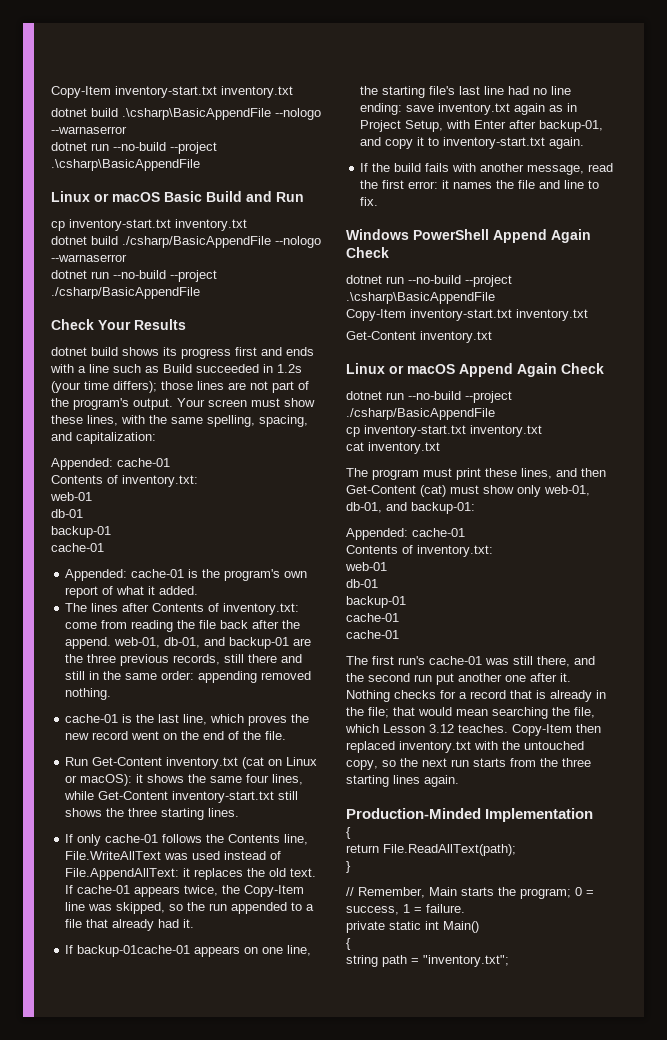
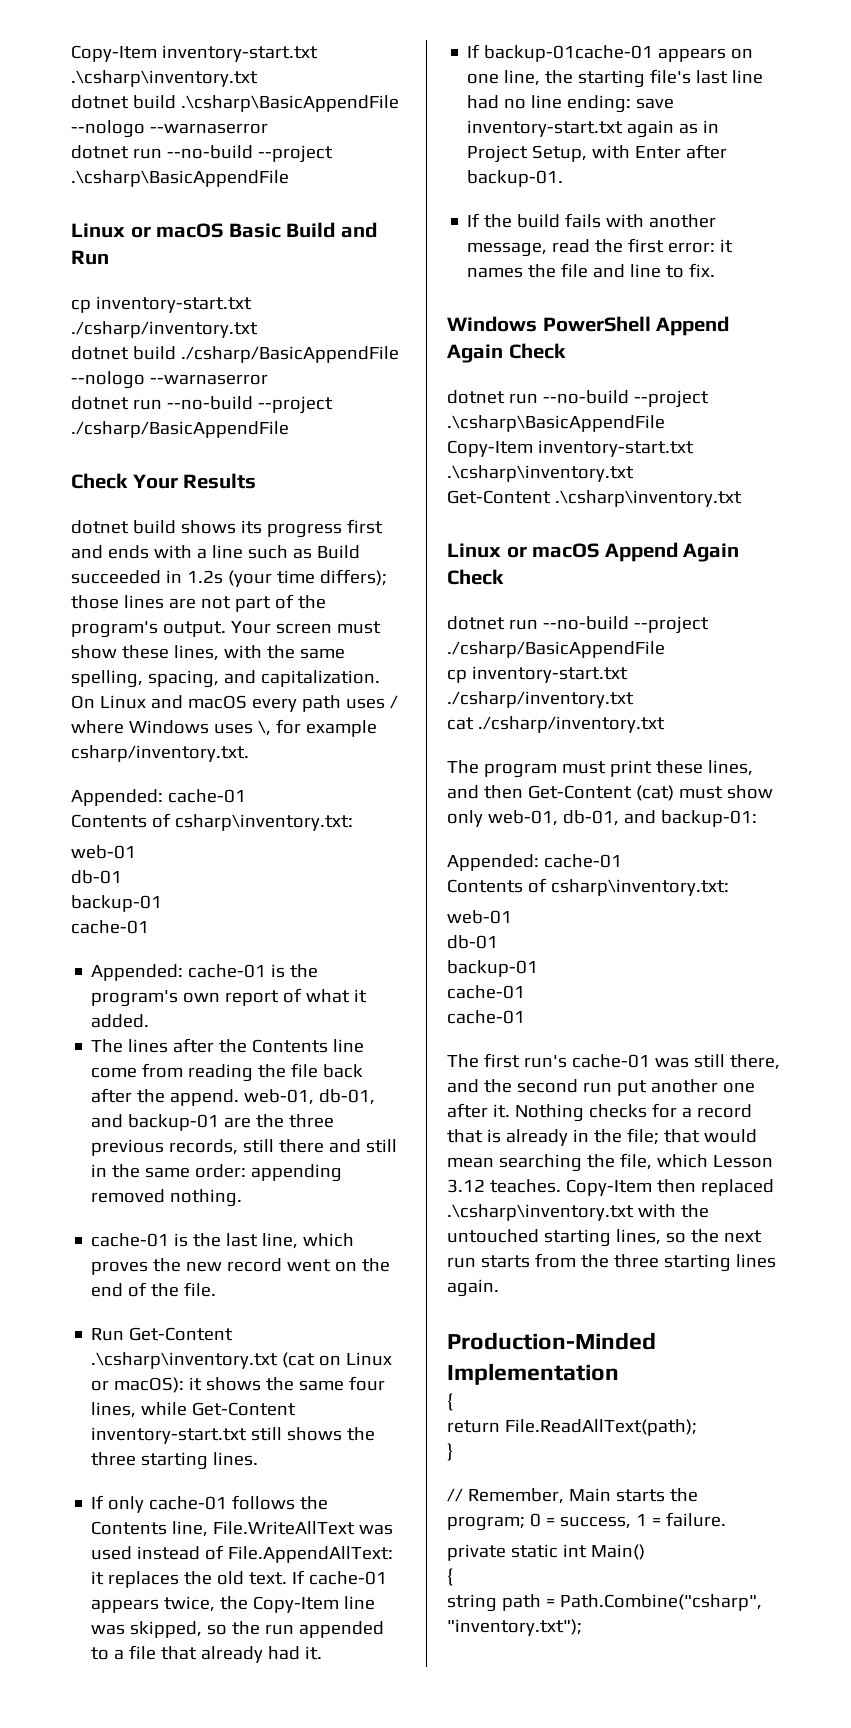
[51,86,293,98] Copy-Item inventory-start.txt inventory.txt -> [71,45,318,62] [71,70,258,87] Copy-Item inventory-start.txt .\csharp\inventory.txt
[175,219,247,231] inventory.txt -> [71,321,258,338] ./csharp/inventory.txt
[76,432,156,444] [51,458,170,470] [51,475,198,487] capitalization: // Appended: cache-01 // Contents of inventory.txt: -> [260,670,380,687] [71,695,398,712] [71,719,377,737] [71,745,249,762] [71,789,246,806] [71,813,353,831] capitalization. On Linux and macOS every path uses / where Windows uses \, for example csharp/inventory.txt. // Appended: cache-01 // Contents of csharp\inventory.txt:
[152,603,300,615] Contents of inventory.txt: -> [219,1039,365,1053] the Contents line
[166,757,239,769] inventory.txt -> [91,1352,279,1369] .\csharp\inventory.txt
[438,103,511,115] inventory.txt -> [467,120,624,137] inventory-start.txt
[539,120,604,132] [360,137,585,149] backup-01, and copy it to inventory-start.txt again. -> [467,170,564,187] backup-01.
[516,309,588,321] [346,331,492,343] inventory.txt // Get-Content inventory.txt -> [447,465,634,482] [447,490,742,507] .\csharp\inventory.txt // Get-Content .\csharp\inventory.txt
[470,425,542,437] inventory.txt -> [447,691,634,708] ./csharp/inventory.txt
[368,442,440,454] inventory.txt -> [477,716,665,733] ./csharp/inventory.txt
[417,545,493,557] inventory.txt: -> [550,879,729,896] csharp\inventory.txt:
[399,741,471,753] inventory.txt -> [447,1204,634,1221] .\csharp\inventory.txt
[346,760,378,770] copy, -> [543,1229,661,1247] starting lines,
[423,955,509,967] "inventory.txt"; -> [559,1594,762,1611] [447,1619,582,1636] Path.Combine("csharp", "inventory.txt");

